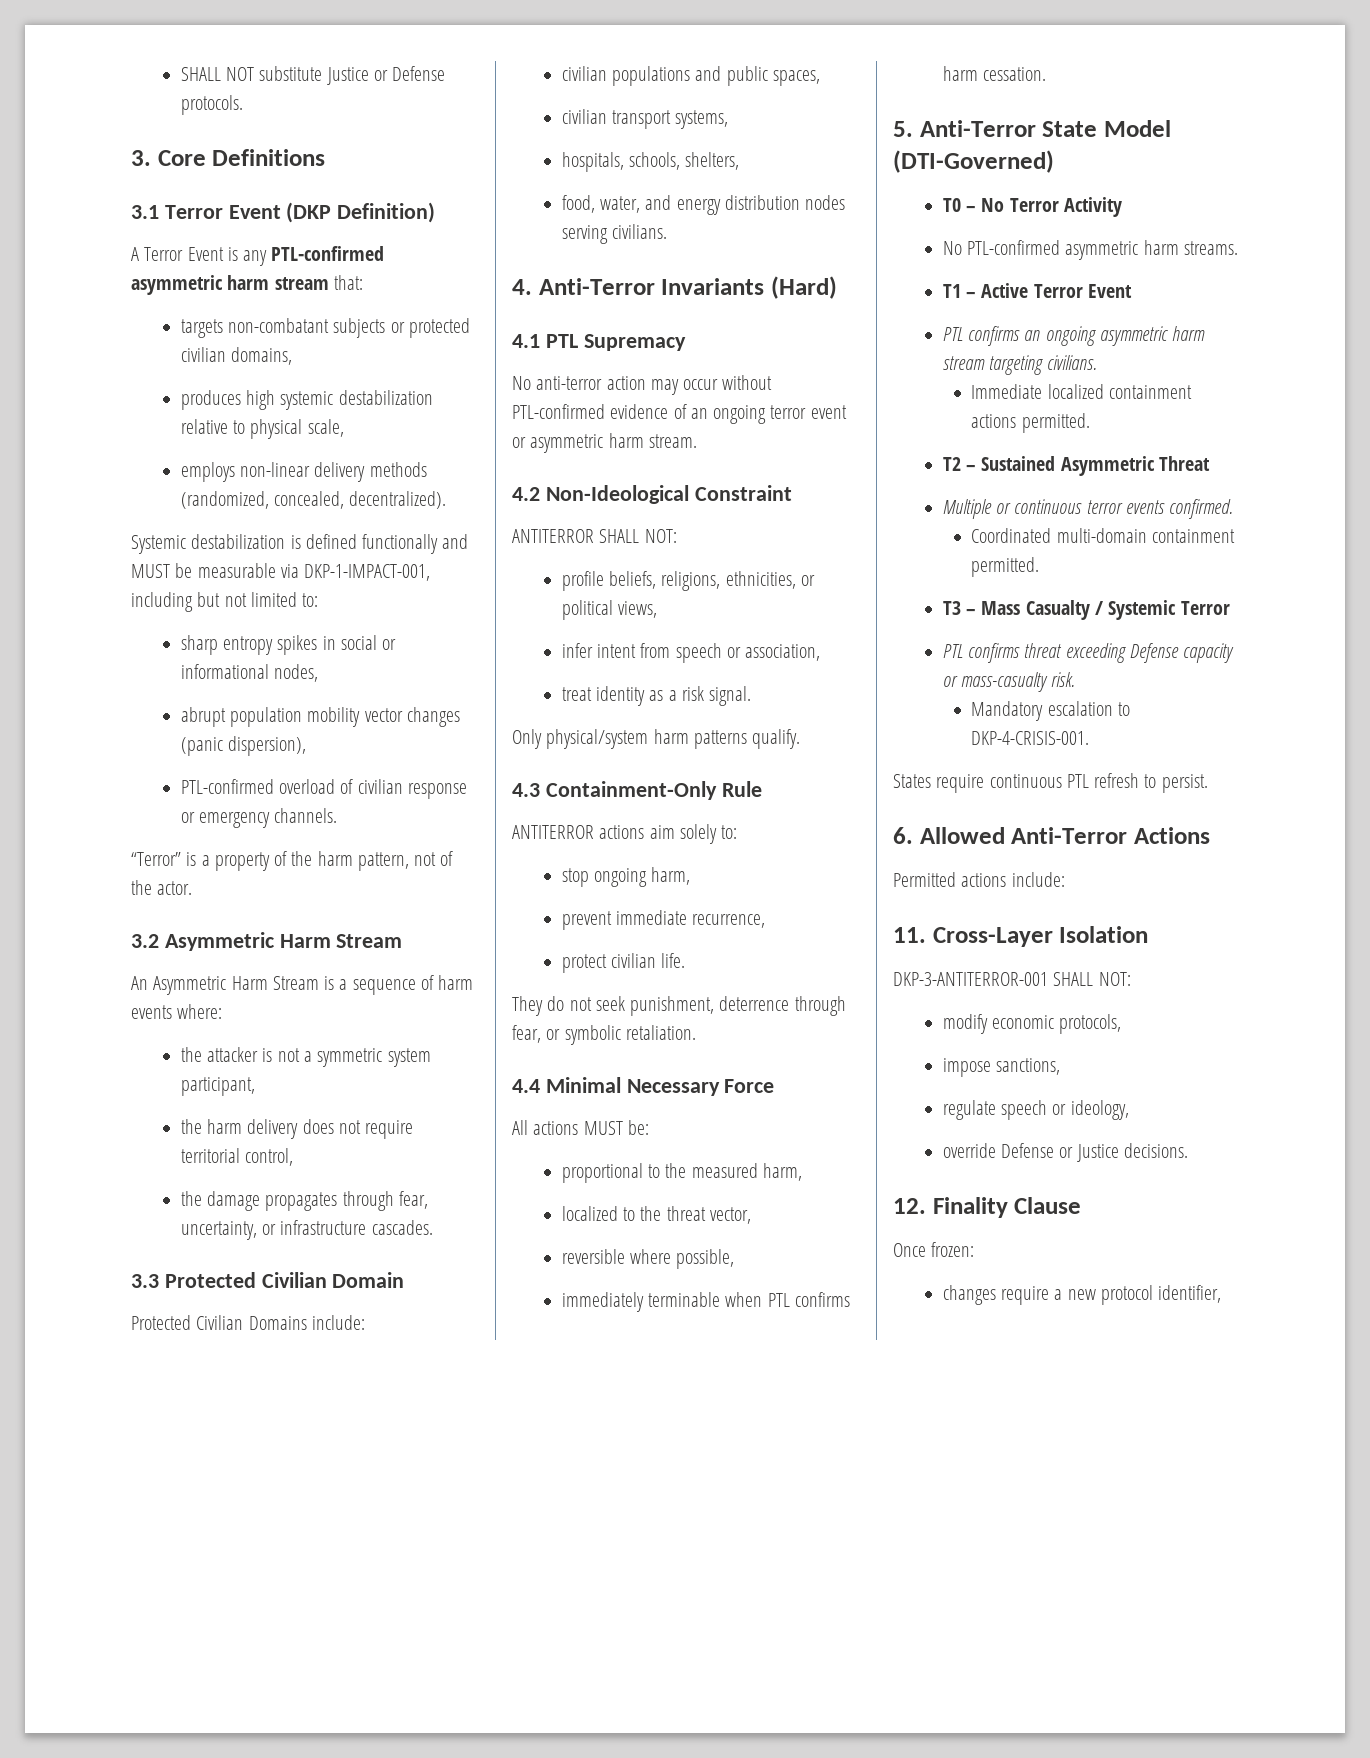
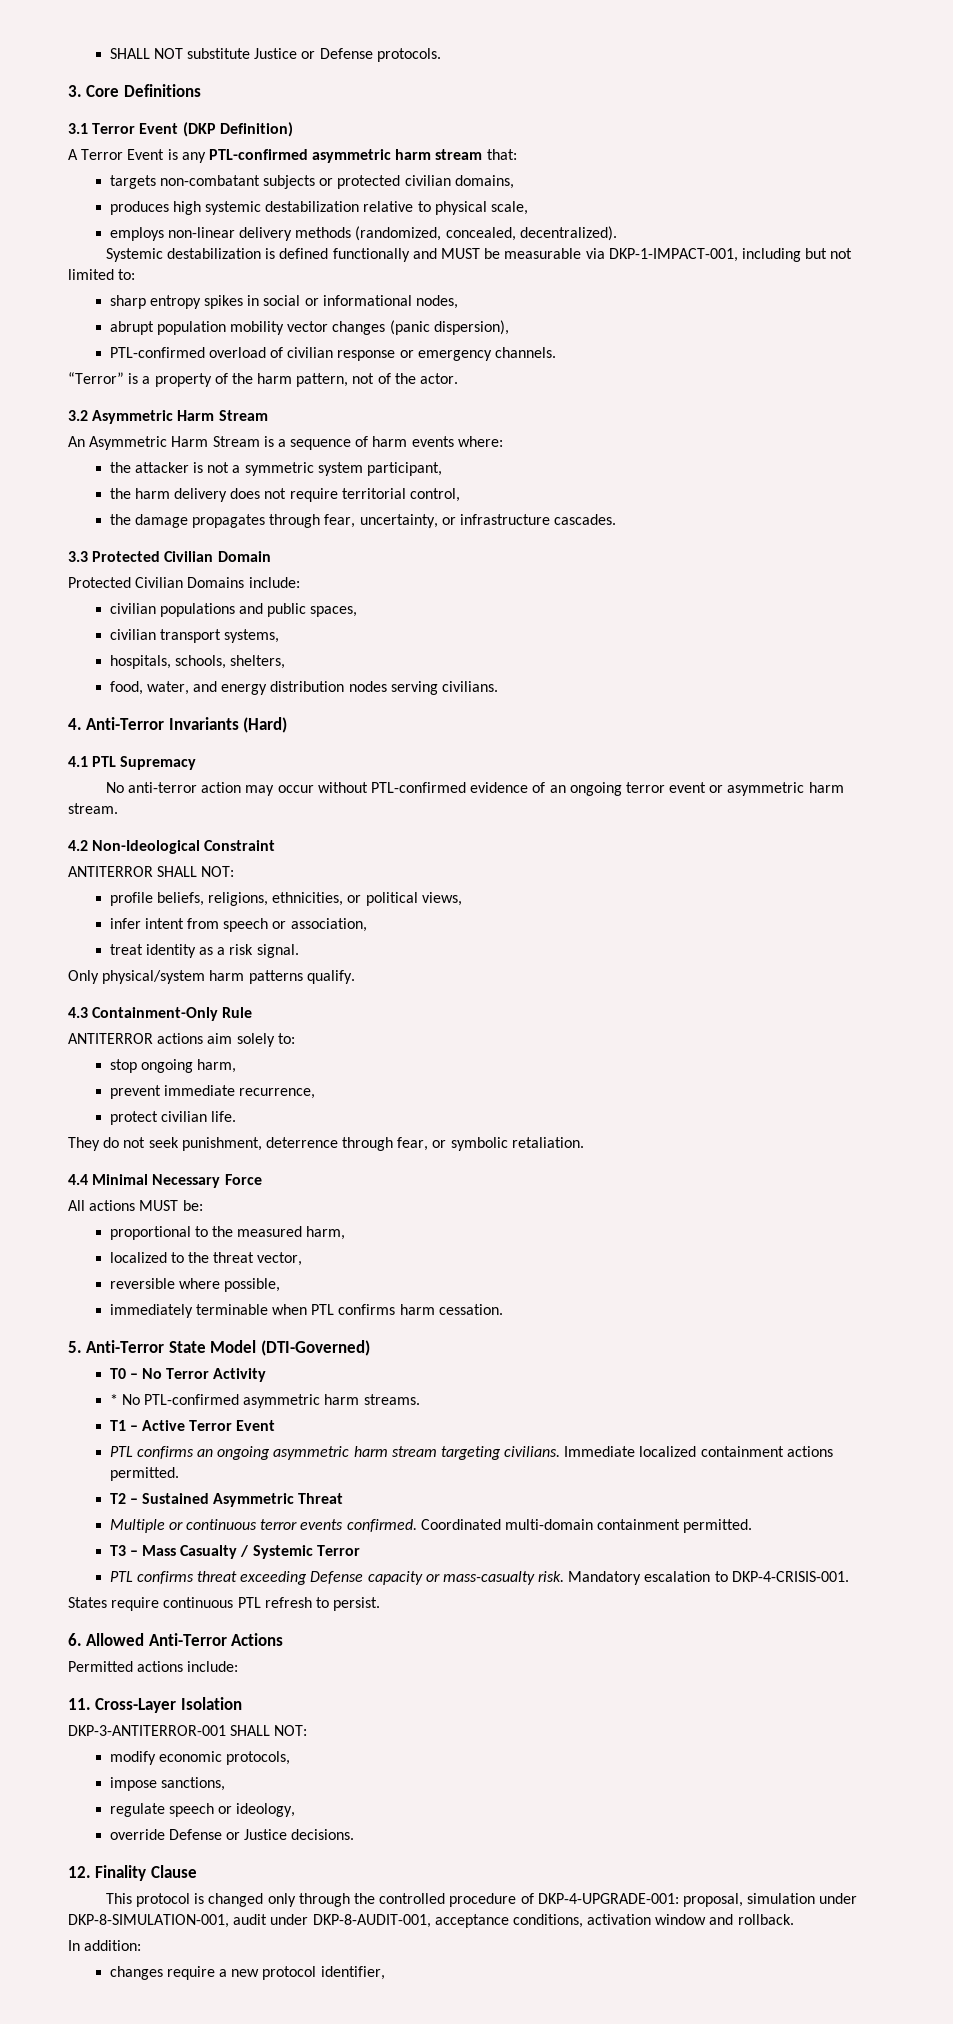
(1122, 207) none -> [109,1394,118,1405] *
(1098, 362) // -> (561, 1451) none
(1234, 509) // -> (417, 1525) none
(1076, 679) // -> (565, 1576) none
[893,1242,975,1257] Once frozen: -> [105,1893,858,1907] [68,1914,794,1928] [68,1940,142,1951] This protocol is changed only through the controlled procedure of DKP-4-UPGRADE-001: proposal, simulation under DKP-8-SIMULATION-001, audit under DKP-8-AUDIT-001, acceptance conditions, activation window and rollback. // In addition:

